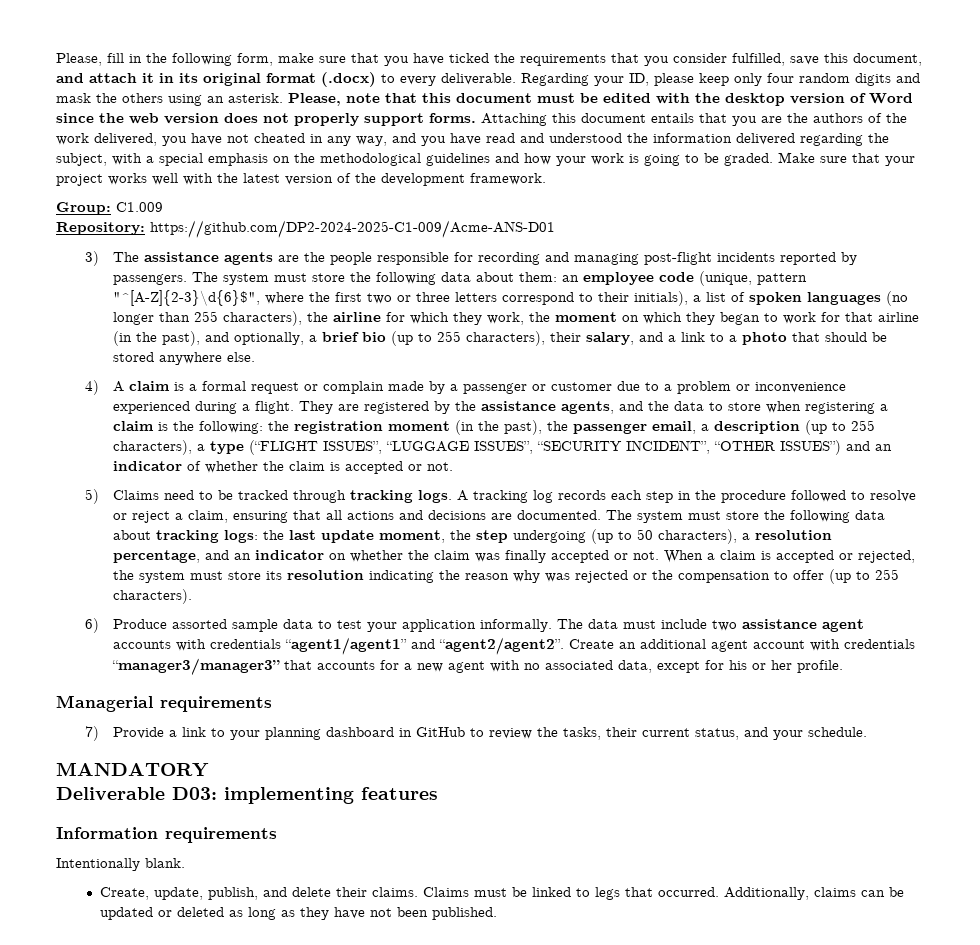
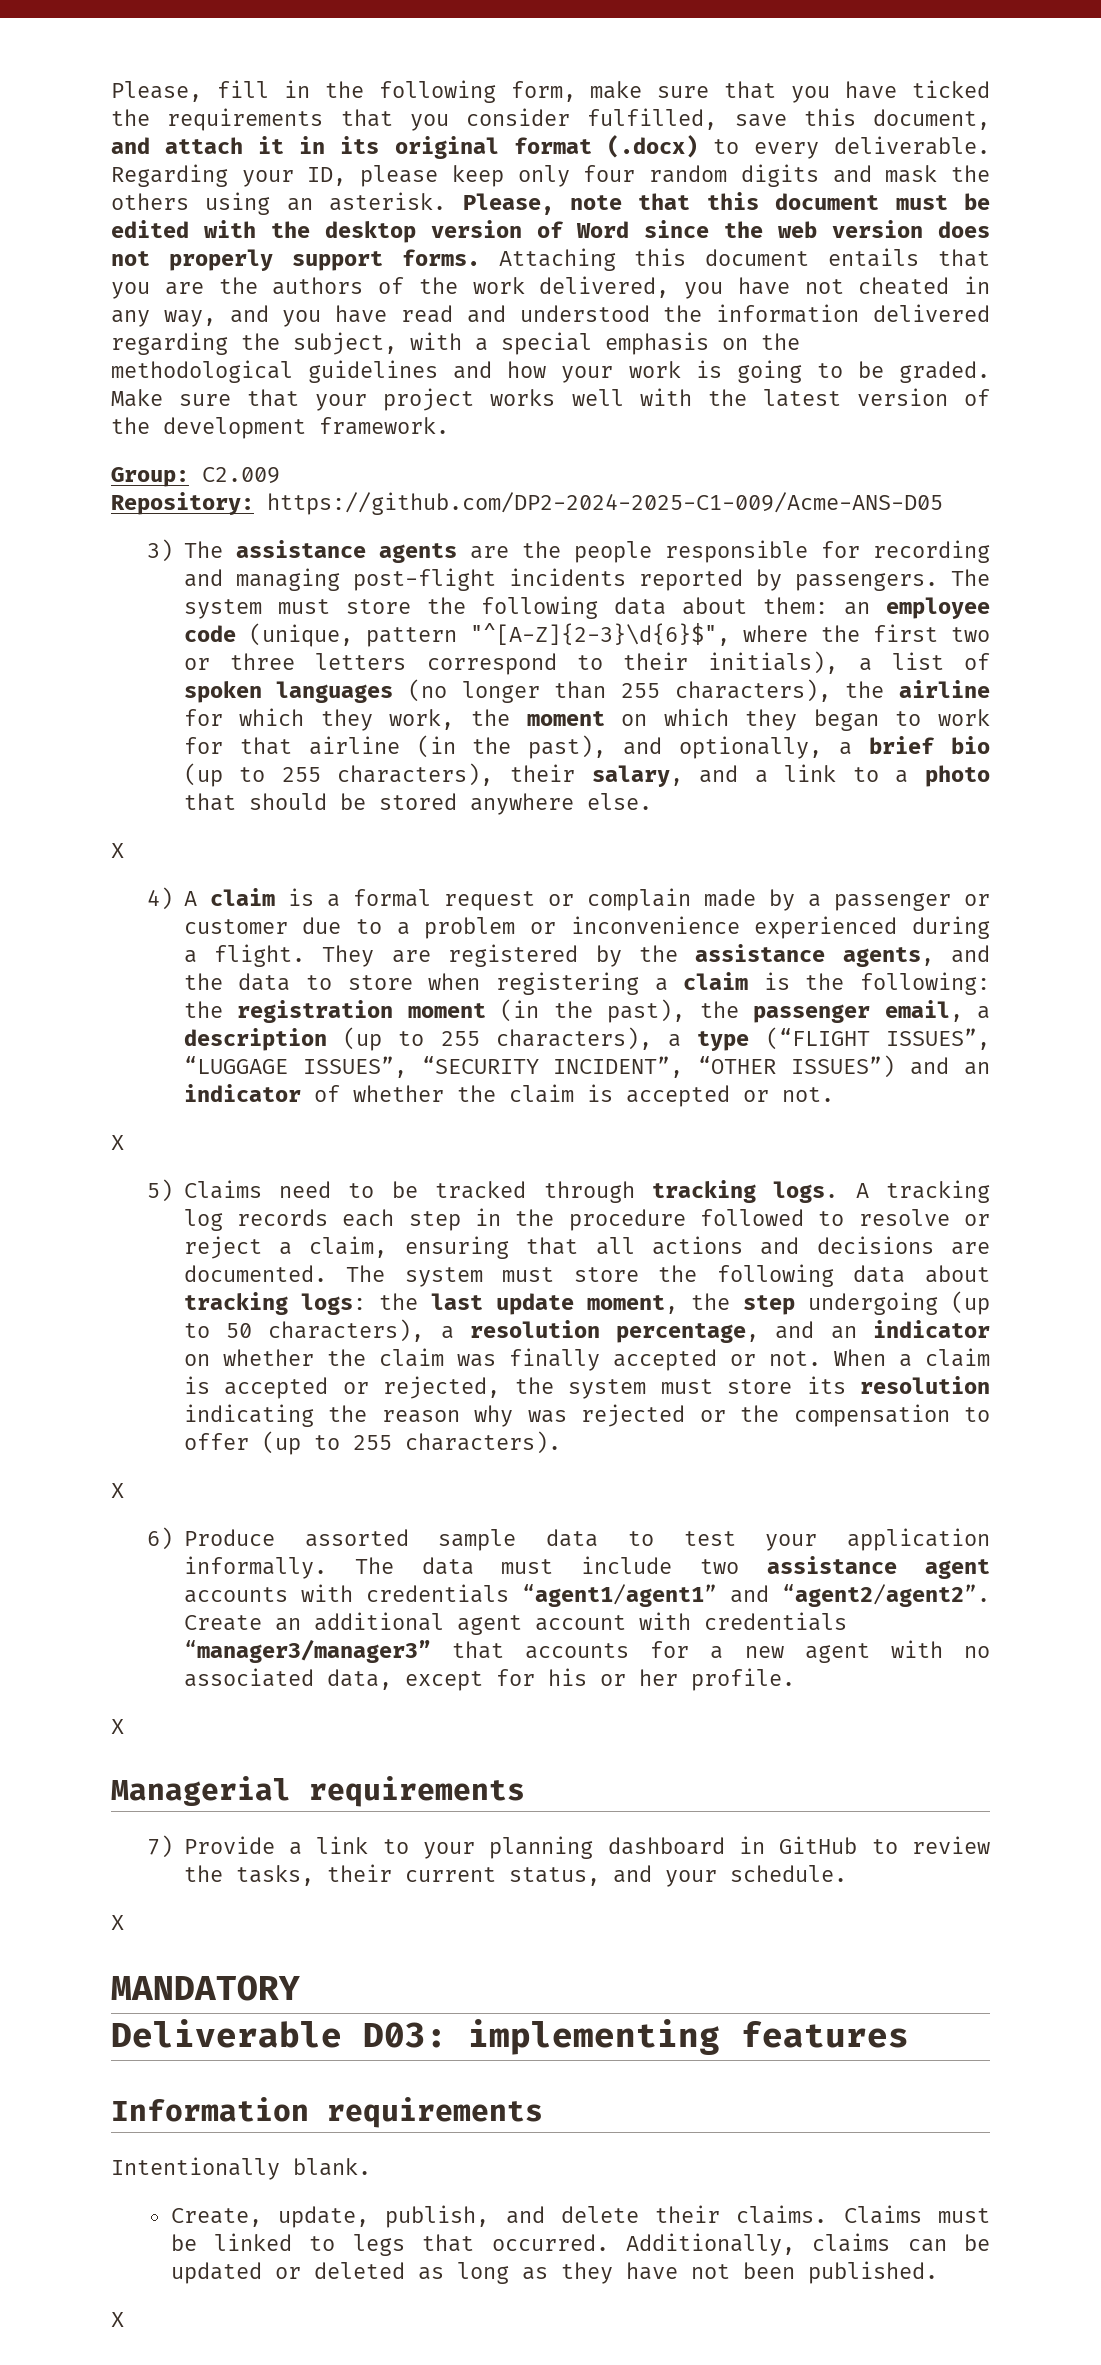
[116,202,163,212] C1.009 -> [202,467,280,484] C2.009
[150,220,555,238] https://github.com/DP2-2024-2025-C1-009/Acme-ANS-D01 -> [267,492,943,515] https://github.com/DP2-2024-2025-C1-009/Acme-ANS-D05
(256, 357) none -> [111,843,124,858] // X
(454, 466) none -> [111,1135,124,1150] // X
(193, 596) none -> [111,1483,124,1498] // X
(844, 666) none -> [111,1719,124,1734] // X
(868, 732) none -> [111,1915,124,1930] // X
(498, 913) none -> [111,2312,124,2327] // X

